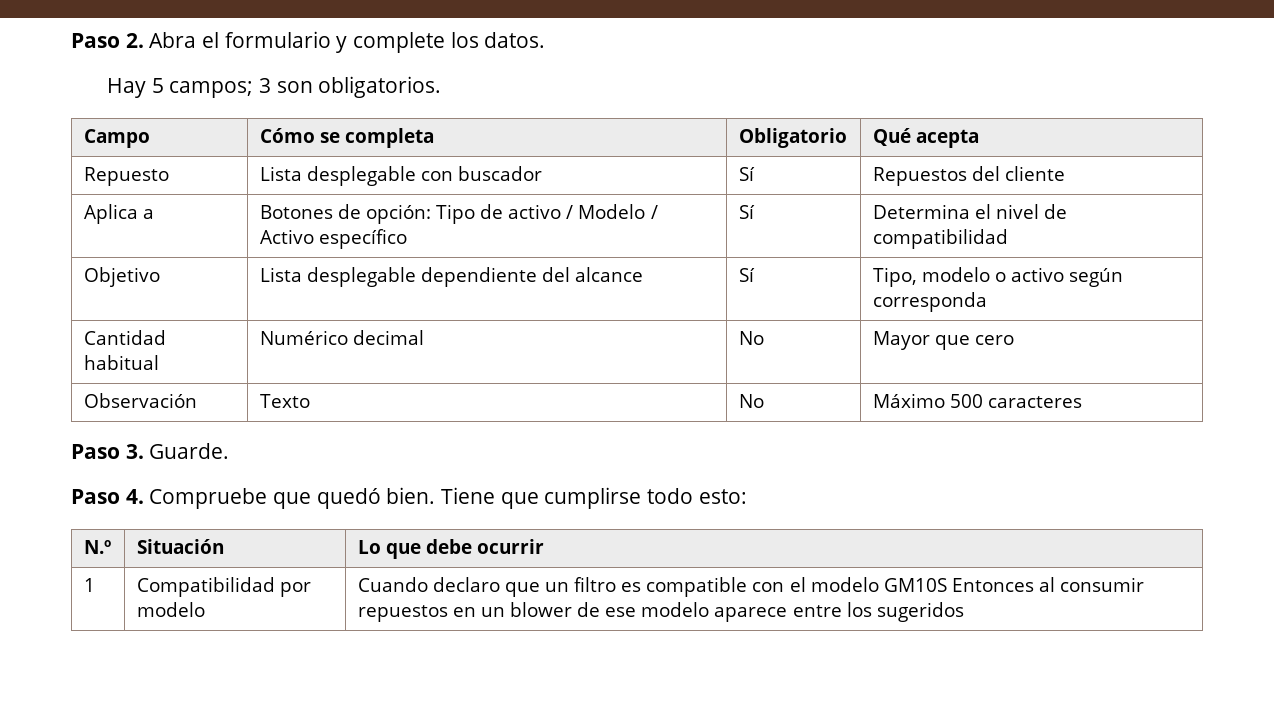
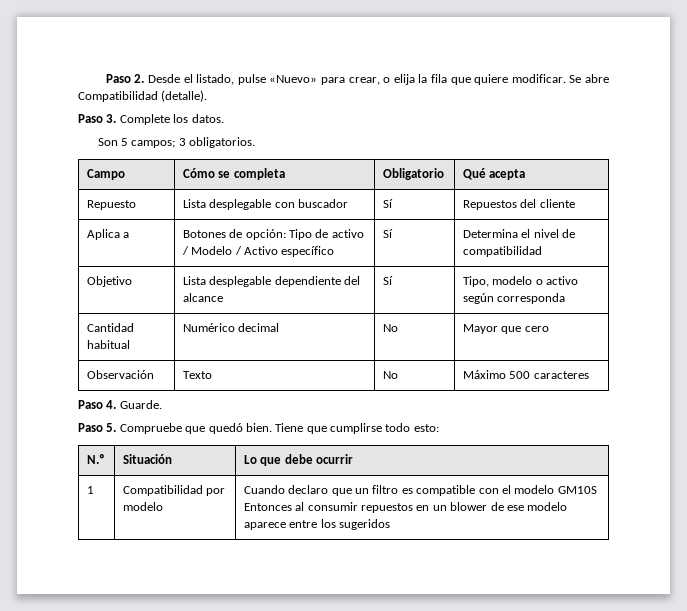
[149,31,446,53] Abra el formulario y complete -> [148,74,609,85] [78,90,208,102] [78,114,170,125] Desde el listado, pulse «Nuevo» para crear, o elija la fila que quiere modificar. Se abre Compatibilidad (detalle). // Paso 3. Complete
[107,78,147,98] Hay -> [97,138,118,146] Son
[276,81,313,93] son -> (186, 142) none
[125,444,144,459] 3. -> [106,400,117,409] 4.
[125,489,144,504] 4. -> [106,423,117,432] 5.

